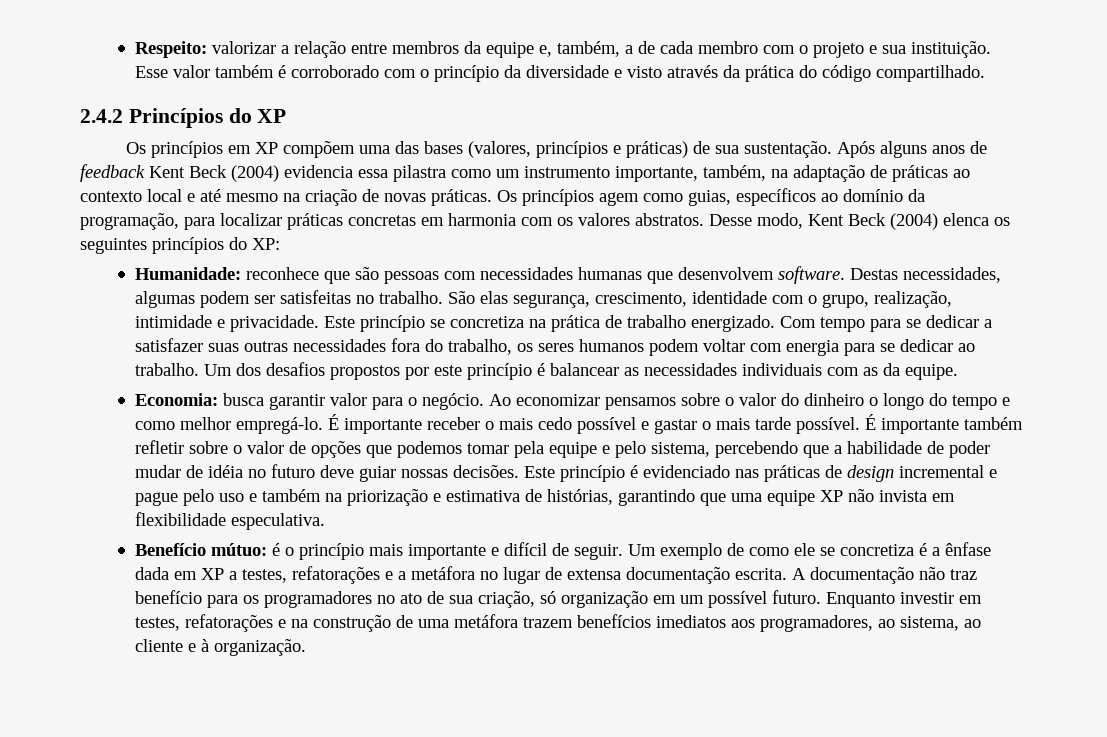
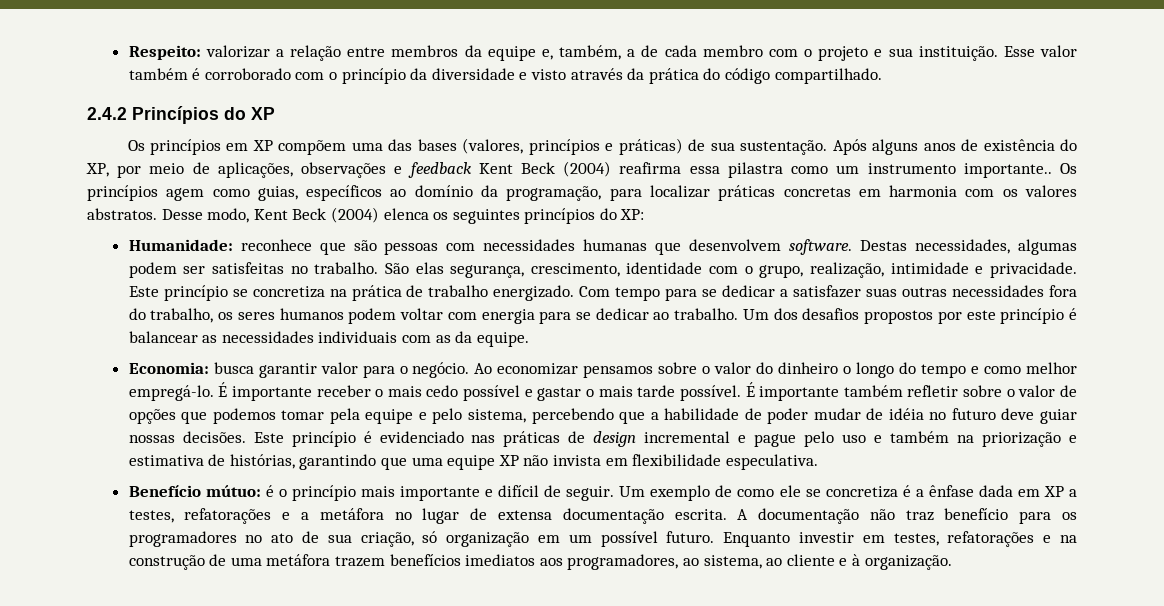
(988, 147) none -> [983,139,1077,151] [86,162,403,178] existência do XP, por meio de aplicações, observações e
[284,165,353,178] evidencia -> [619,162,682,174] reafirma
[615,165,970,182] [80,189,492,206] importante, também, na adaptação de práticas ao contexto local e até mesmo na criação de novas práticas. -> [963,163,1052,178] importante..

